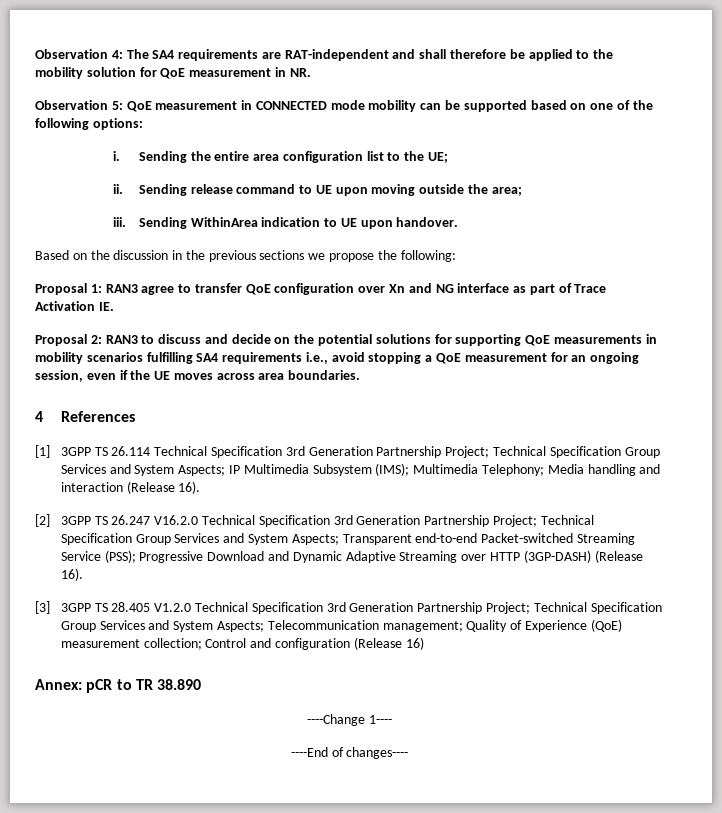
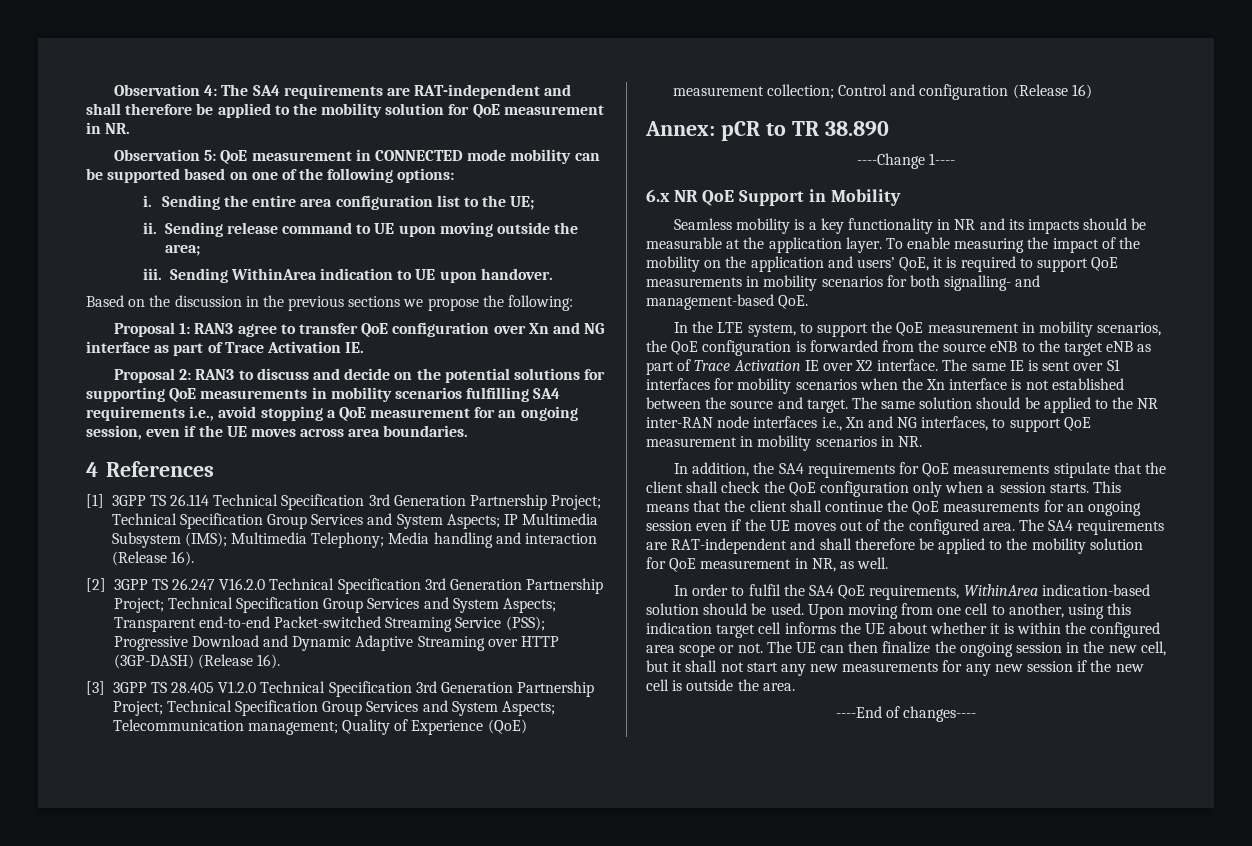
(392, 719) none -> [646,189,901,206] [674,218,1147,234] [646,237,1141,253] [646,256,1119,272] [646,275,1041,291] [646,294,809,310] [674,321,1162,337] [646,340,1152,356] [646,359,1120,375] [646,378,1124,394] [646,397,1159,413] [646,416,1091,432] [646,435,922,451] [674,462,1166,478] [646,481,1122,497] [646,500,1142,516] [646,519,1165,535] [646,538,1143,554] [646,557,889,572] [674,584,1150,600] [646,603,1132,619] [646,622,1161,638] [646,641,1166,657] [646,660,1144,676] [646,679,795,691] // 6.x NR QoE Support in Mobility // Seamless mobility is a key functionality in NR and its impacts should be measurable at the application layer. To enable measuring the impact of the mobility on the application and users’ QoE, it is required to support QoE measurements in mobility scenarios for both signalling- and management-based QoE. // In the LTE system, to support the QoE measurement in mobility scenarios, the QoE configuration is forwarded from the source eNB to the target eNB as part of Trace Activation IE over X2 interface. The same IE is sent over S1 interfaces for mobility scenarios when the Xn interface is not established between the source and target. The same solution should be applied to the NR inter-RAN node interfaces i.e., Xn and NG interfaces, to support QoE measurement in mobility scenarios in NR. // In addition, the SA4 requirements for QoE measurements stipulate that the client shall check the QoE configuration only when a session starts. This means that the client shall continue the QoE measurements for an ongoing session even if the UE moves out of the configured area. The SA4 requirements are RAT-independent and shall therefore be applied to the mobility solution for QoE measurement in NR, as well. // In order to fulfil the SA4 QoE requirements, WithinArea indication-based solution should be used. Upon moving from one cell to another, using this indication target cell informs the UE about whether it is within the configured area scope or not. The UE can then finalize the ongoing session in the new cell, but it shall not start any new measurements for any new session if the new cell is outside the area.

